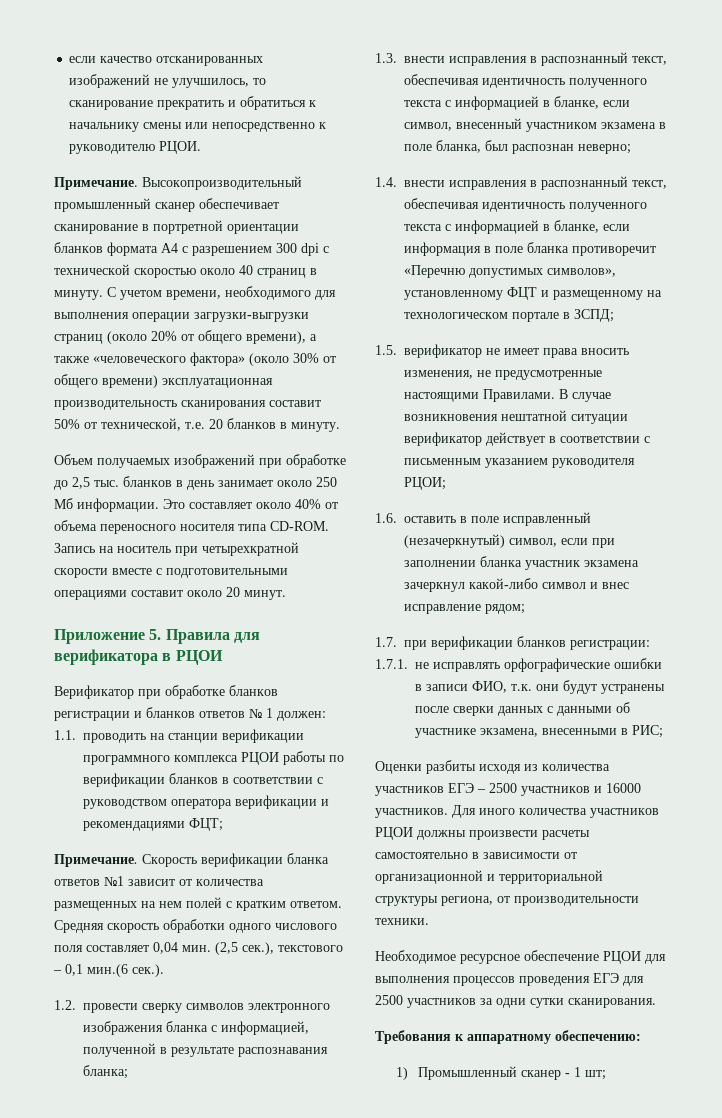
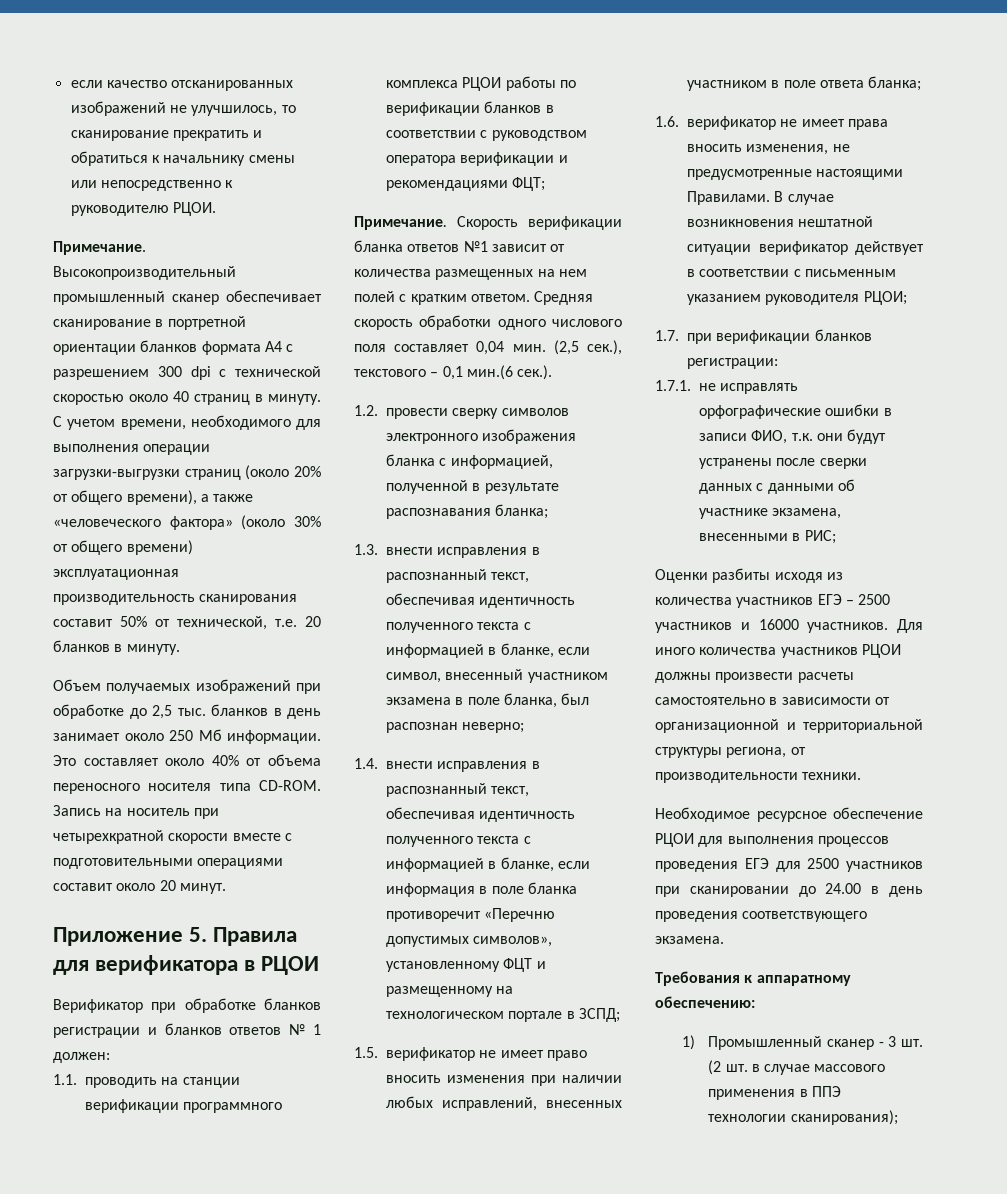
(539, 351) none -> [546,1050,587,1061] [386,1075,622,1086] [386,1096,622,1111] [687,76,922,91] [655,116,845,130] право вносить изменения при наличии любых исправлений, внесенных участником в поле ответа бланка; // 1.6. верификатор не имеет
[375,512,591,526] [404,534,615,548] [404,556,639,570] [404,578,629,592] [404,604,525,614] // 1.6. оставить в поле исправленный (незачеркнутый) символ, если при заполнении бланка участник экзамена зачеркнул какой-либо символ и внес исправление рядом; -> (907, 298) none
[480,998,656,1008] за одни сутки сканирования. -> [655,883,923,897] [655,911,868,922] [655,936,724,944] при сканировании до 24.00 в день проведения соответствующего экзамена.
[573,1067,606,1080] 1 шт; -> [888,1036,923,1047] [708,1060,886,1075] [708,1086,841,1100] [708,1110,898,1125] 3 шт. (2 шт. в случае массового применения в ППЭ технологии сканирования);

